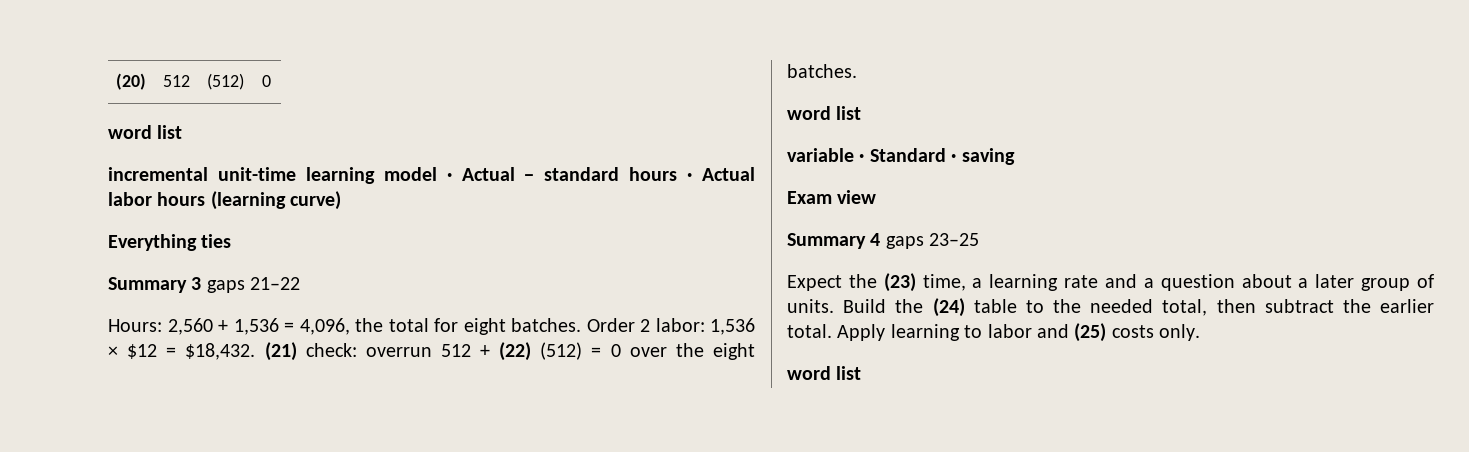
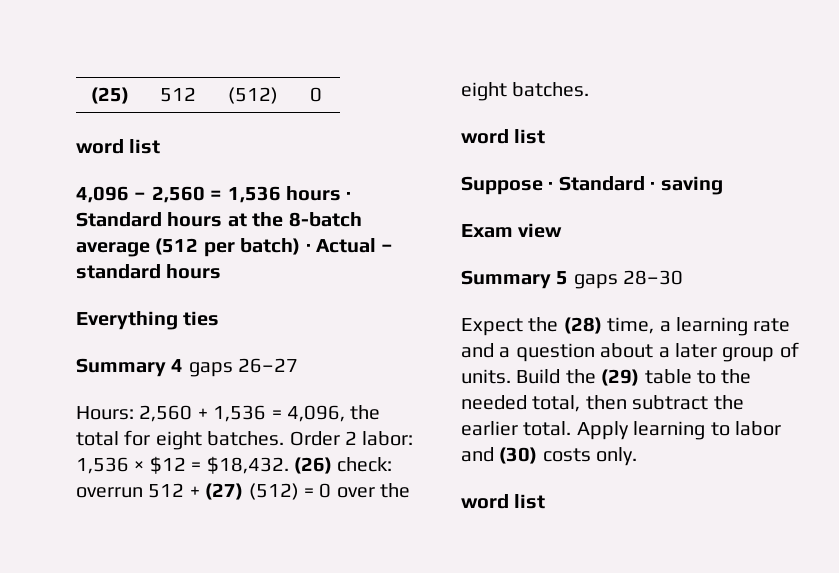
[116,73,147,90] (20) -> [91,87,130,104] (25)
[108,167,437,184] incremental unit-time learning model -> [76,186,352,203] [76,212,362,227] [76,238,301,257] 4,096 − 2,560 = 1,536 hours · Standard hours at the 8-batch average (512 per batch)
[687,167,755,181] [108,191,342,210] · Actual labor hours (learning curve) -> (222, 271) none
[191,277,301,293] 3 gaps 21–22 -> [171,358,299,377] 4 gaps 26–27
[264,342,297,361] (21) -> [294,457,332,474] (26)
[499,342,532,361] (22) -> [205,483,244,500] (27)
[787,148,854,162] variable -> [461,176,543,195] Suppose
[870,233,980,249] 4 gaps 23–25 -> [556,270,684,289] 5 gaps 28–30
[883,273,916,292] (23) -> [563,317,602,334] (28)
[932,298,965,317] (24) -> [601,369,640,386] (29)
[1074,323,1107,342] (25) -> [499,447,538,464] (30)

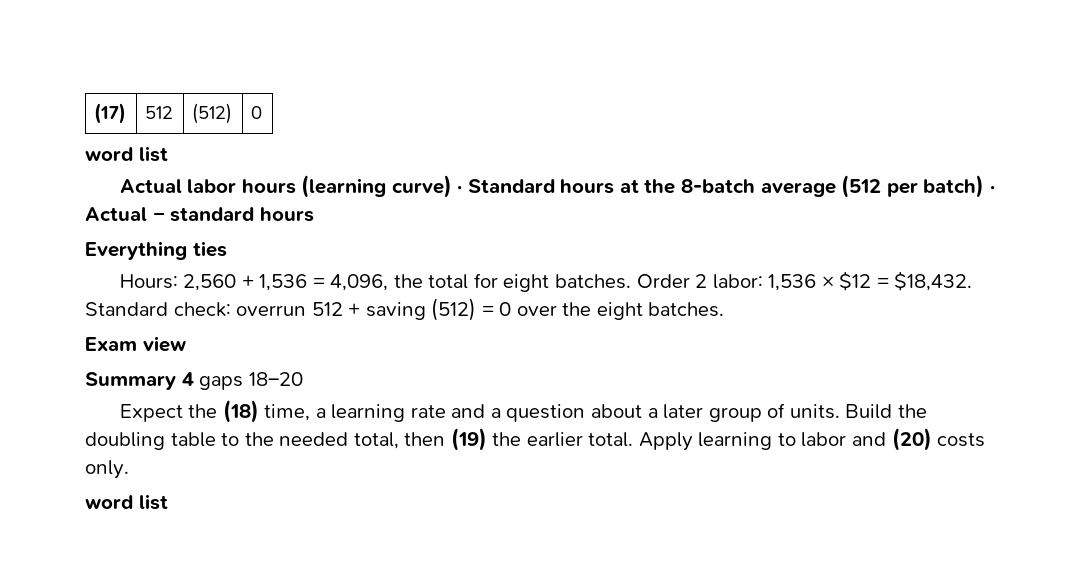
[91,87,130,104] (25) -> [94,103,127,124] (17)
[76,186,341,203] 4,096 − 2,560 = 1,536 hours -> [119,175,452,198] Actual labor hours (learning curve)
[76,358,299,377] // Summary 4 gaps 26–27 -> (227, 249) none
[294,457,332,474] (26) -> [85,302,168,316] Standard
[205,483,244,500] (27) -> [365,302,426,320] saving
[461,129,546,144] [461,176,723,195] // word list // Suppose · Standard · saving -> (725, 309) none
[556,270,684,289] 5 gaps 28–30 -> [181,372,303,390] 4 gaps 18–20
[563,317,602,334] (28) -> [222,400,259,423] (18)
[601,369,640,386] (29) -> [85,432,165,450] doubling
[632,395,709,410] subtract -> [450,428,487,451] (19)
[499,447,538,464] (30) -> [891,428,932,451] (20)

